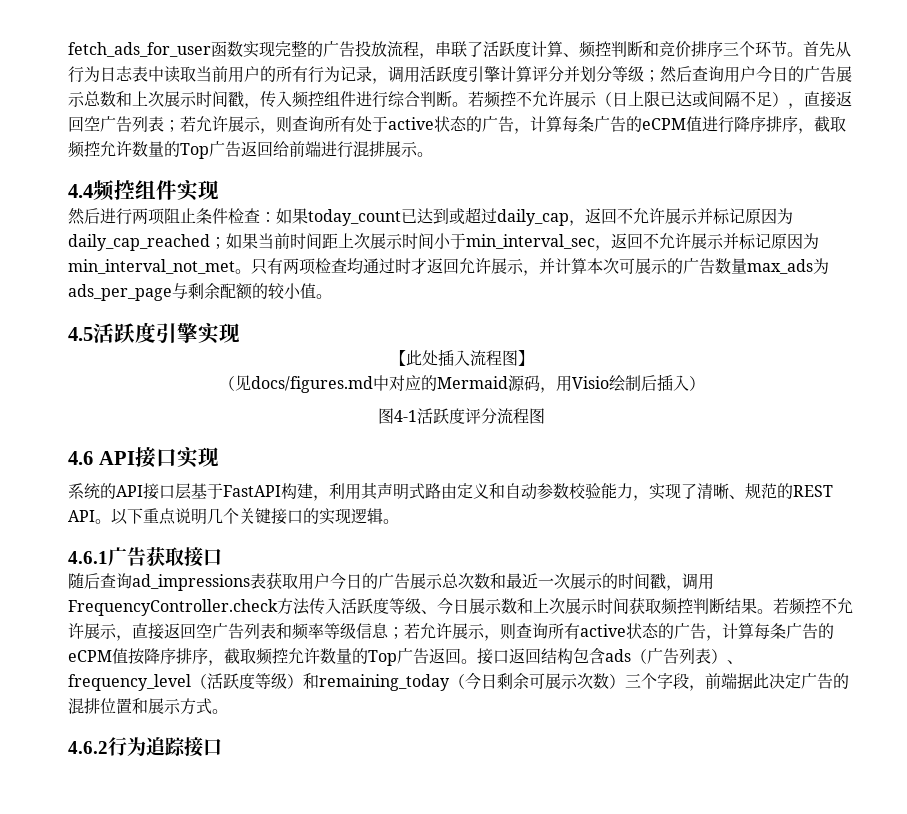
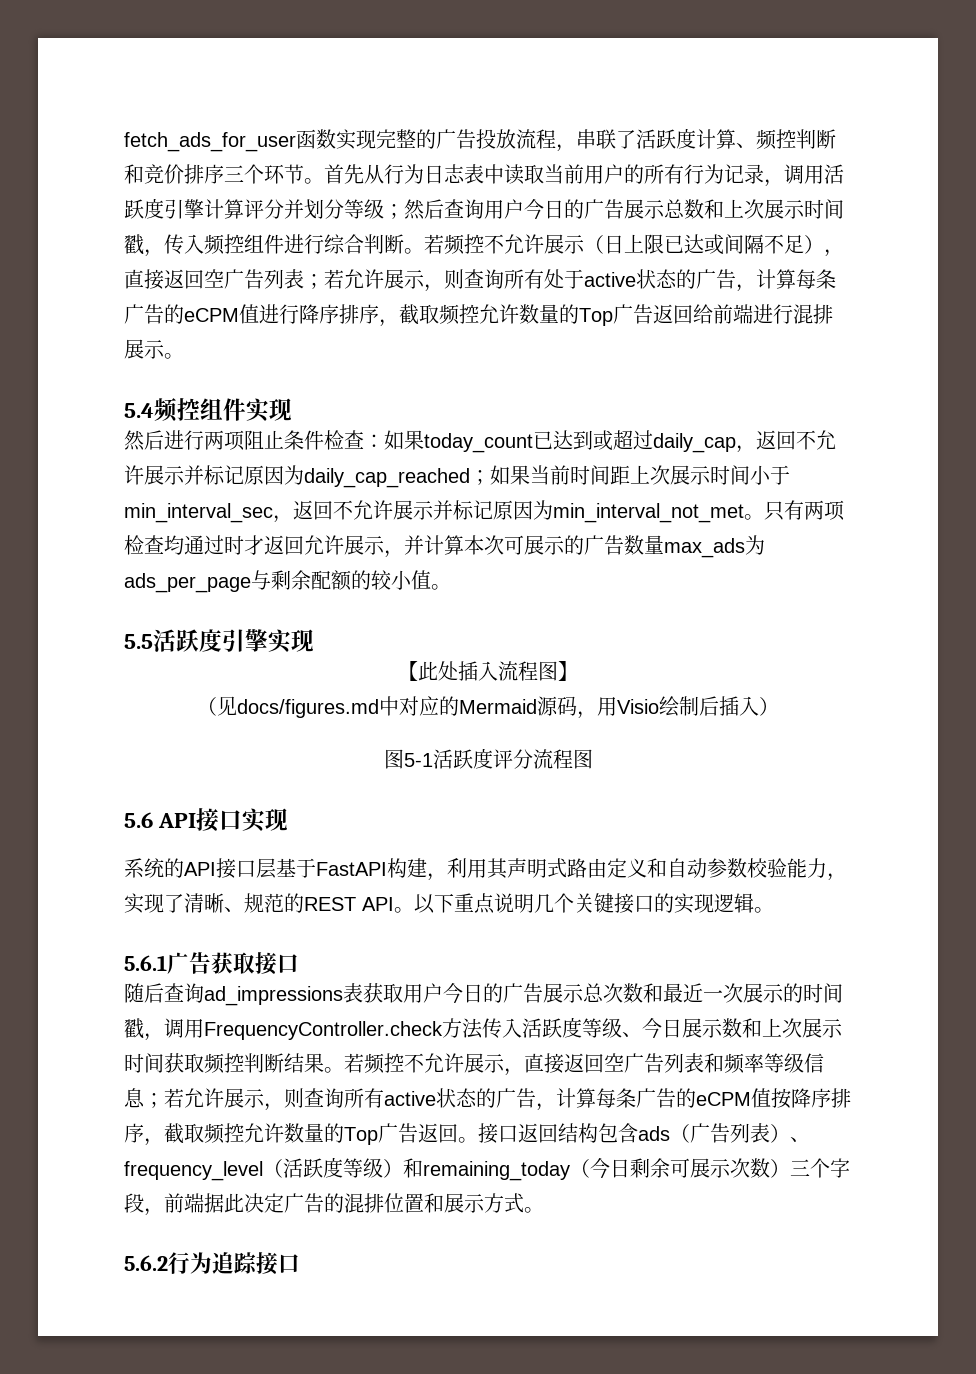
[68,184,93,198] 4.4 -> [124,403,154,418] 5.4
[68,327,93,341] 4.5 -> [124,634,153,649] 5.5
[394,410,417,422] 4-1 -> [403,753,433,767] 5-1
[68,451,93,465] 4.6 -> [124,812,153,828] 5.6
[68,551,108,564] 4.6.1 -> [124,955,167,971] 5.6.1
[68,741,108,754] 4.6.2 -> [124,1255,168,1271] 5.6.2

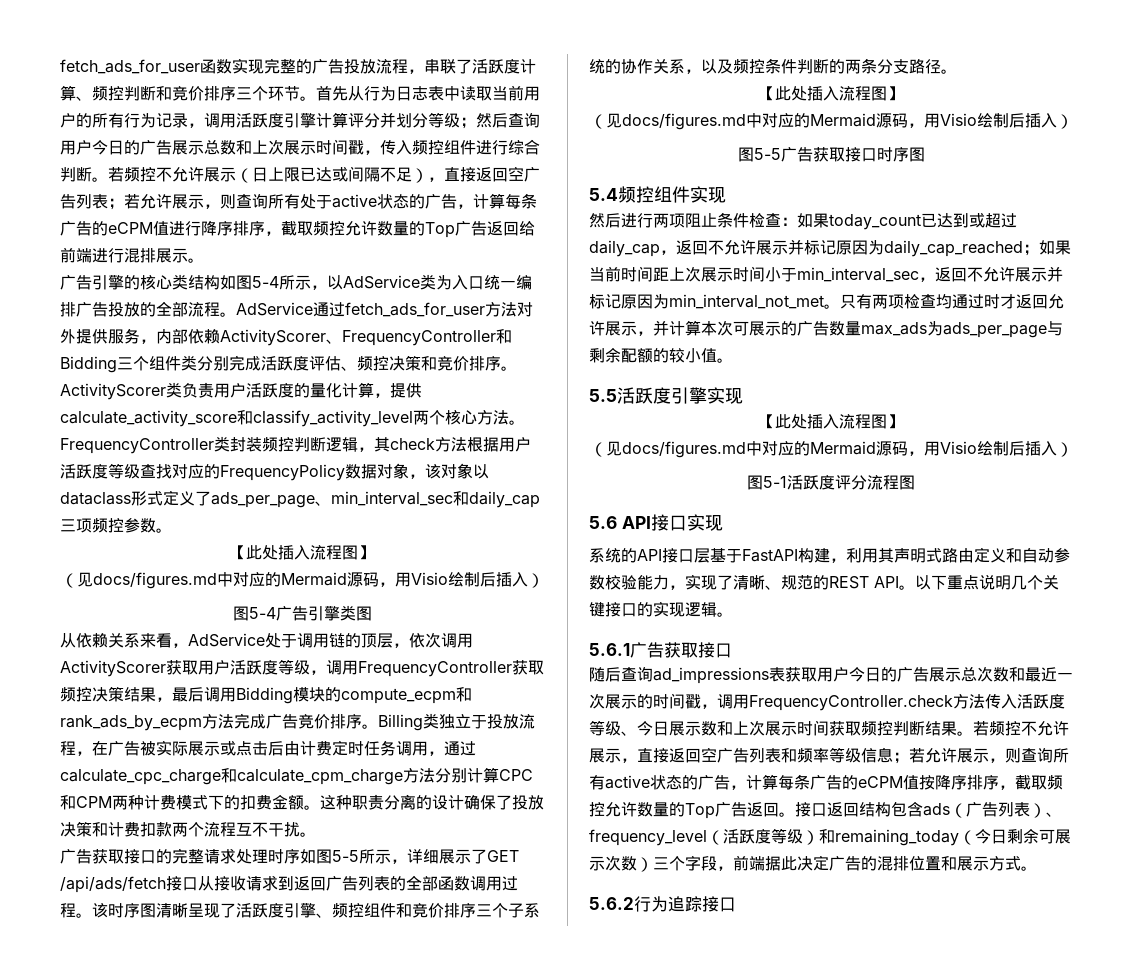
(184, 356) none -> [60,274,532,290] [60,301,533,317] [60,328,512,346] [60,355,517,373] [60,382,422,400] [60,410,525,427] [60,436,531,454] [60,463,489,481] [60,490,540,508] [60,518,172,533] [230,545,374,560] [60,572,544,589] [232,605,372,621] [60,632,473,648] [60,659,544,677] [60,686,472,704] [60,713,535,731] [60,740,476,756] [60,767,533,785] [60,794,544,810] [60,821,316,837] [60,848,519,864] [60,875,518,893] [60,903,540,918] [589,58,957,74] [759,86,903,101] [589,113,1073,130] [737,147,925,162] // 广告引擎的核心类结构如图5-4所示，以AdService类为入口统一编排广告投放的全部流程。AdService通过fetch_ads_for_user方法对外提供服务，内部依赖ActivityScorer、FrequencyController和Bidding三个组件类分别完成活跃度评估、频控决策和竞价排序。ActivityScorer类负责用户活跃度的量化计算，提供calculate_activity_score和classify_activity_level两个核心方法。FrequencyController类封装频控判断逻辑，其check方法根据用户活跃度等级查找对应的FrequencyPolicy数据对象，该对象以dataclass形式定义了ads_per_page、min_interval_sec和daily_cap三项频控参数。 // 【此处插入流程图】 // （见docs/figures.md中对应的Mermaid源码，用Visio绘制后插入） // 图5-4广告引擎类图 // 从依赖关系来看，AdService处于调用链的顶层，依次调用ActivityScorer获取用户活跃度等级，调用FrequencyController获取频控决策结果，最后调用Bidding模块的compute_ecpm和rank_ads_by_ecpm方法完成广告竞价排序。Billing类独立于投放流程，在广告被实际展示或点击后由计费定时任务调用，通过calculate_cpc_charge和calculate_cpm_charge方法分别计算CPC和CPM两种计费模式下的扣费金额。这种职责分离的设计确保了投放决策和计费扣款两个流程互不干扰。 // 广告获取接口的完整请求处理时序如图5-5所示，详细展示了GET /api/ads/fetch接口从接收请求到返回广告列表的全部函数调用过程。该时序图清晰呈现了活跃度引擎、频控组件和竞价排序三个子系统的协作关系，以及频控条件判断的两条分支路径。 // 【此处插入流程图】 // （见docs/figures.md中对应的Mermaid源码，用Visio绘制后插入） // 图5-5广告获取接口时序图

